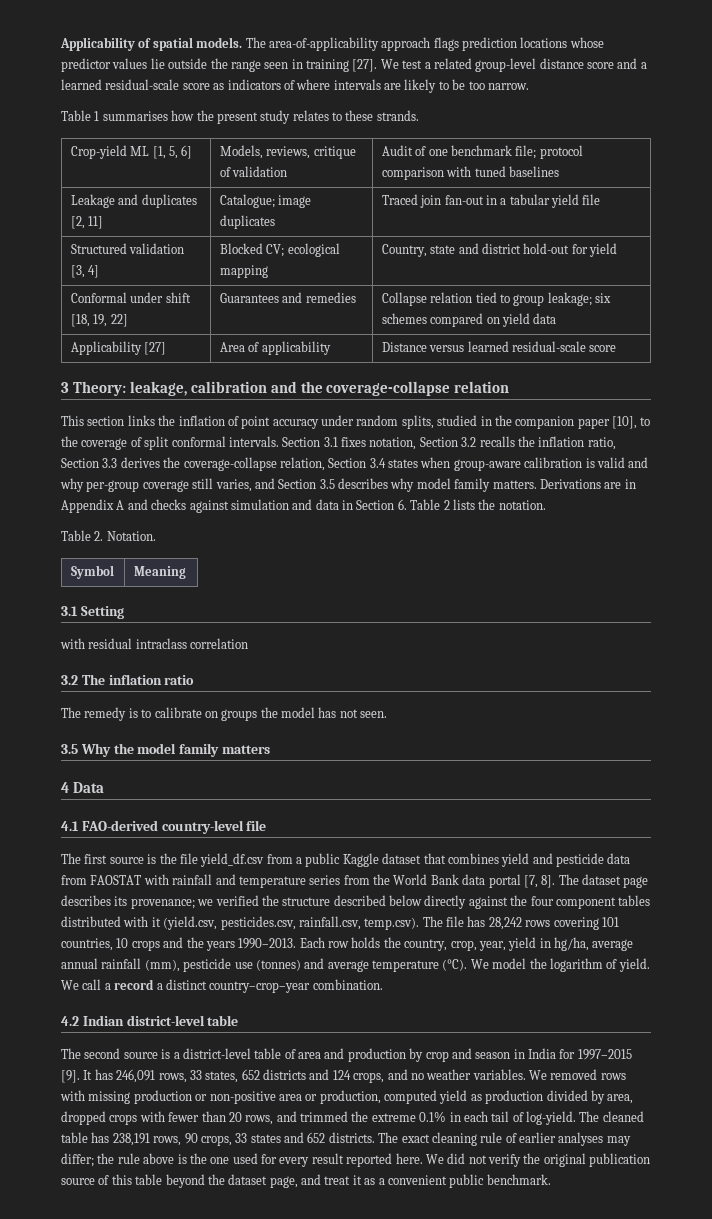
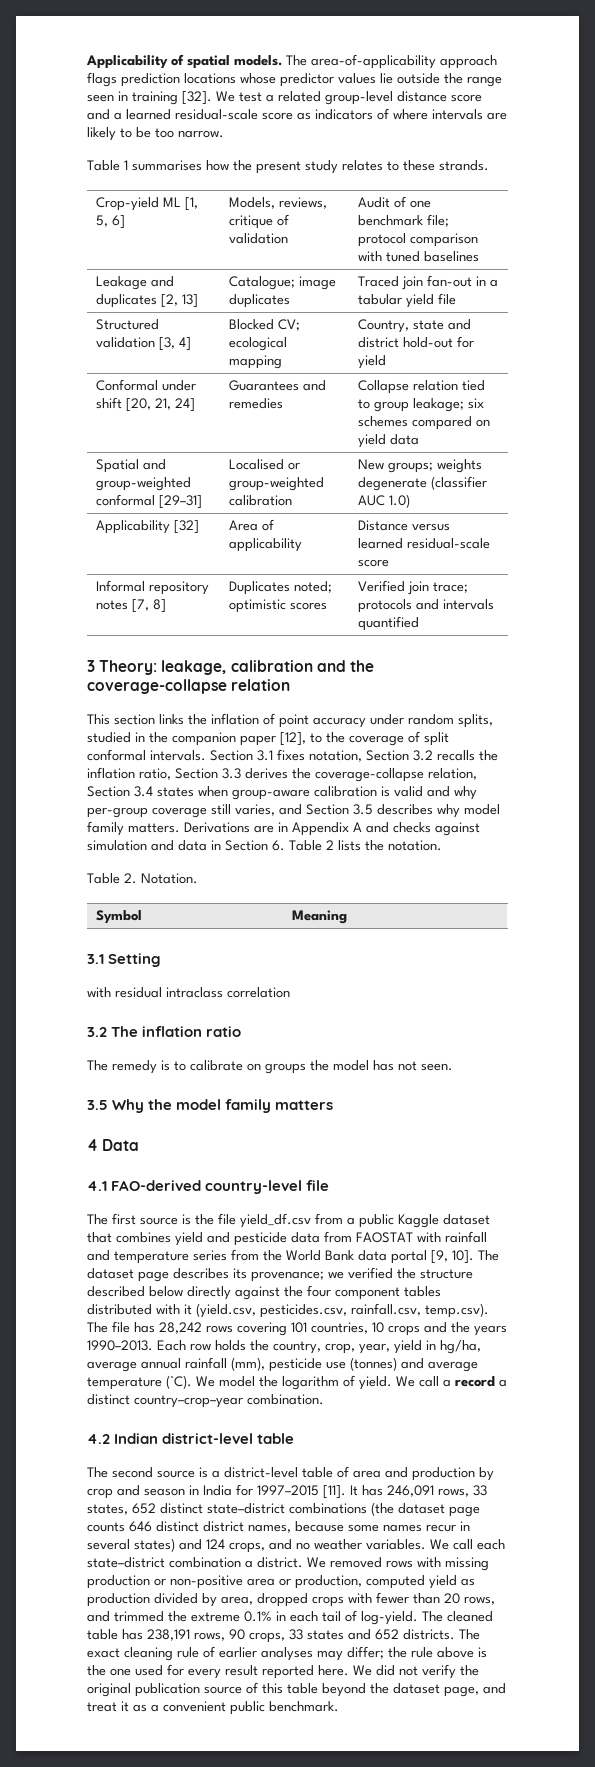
[352,59,378,72] [27]. -> [182,91,212,105] [32].
[88,216,104,229] 11] -> [182,294,199,308] 13]
[70,314,128,327] [18, 19, 22] -> [126,398,196,412] [20, 21, 24]
[70,341,167,355] // Applicability [27] -> [96,459,167,473] [96,477,192,491] [96,494,203,509] [229,459,301,470] [229,477,325,491] [229,495,293,506] [358,459,483,473] [358,476,488,491] [358,494,411,508] [96,520,200,534] // Spatial and group-weighted conformal [29–31] | Localised or group-weighted calibration | New groups; weights degenerate (classifier AUC 1.0) // Applicability [32]
(617, 348) none -> [96,580,210,595] [96,599,167,613] [229,581,333,595] [229,599,328,613] [358,580,469,595] [358,599,495,613] [358,616,420,631] // Informal repository notes [7, 8] | Duplicates noted; optimistic scores | Verified join trace; protocols and intervals quantified
[612,416,637,429] [10], -> [280,732,306,746] [12],
[523,875,556,888] [7, 8]. -> [431,1250,474,1264] [9, 10].
[61,1070,80,1083] [9]. -> [323,1485,346,1499] [11].
[263,1069,306,1080] districts -> [160,1502,480,1517] [87,1521,470,1533] [87,1538,175,1552] distinct state–district combinations (the dataset page counts 646 distinct district names, because some names recur in several states)
(547, 1075) none -> [453,1539,505,1550] [87,1557,326,1568] call each state–district combination a district. We

